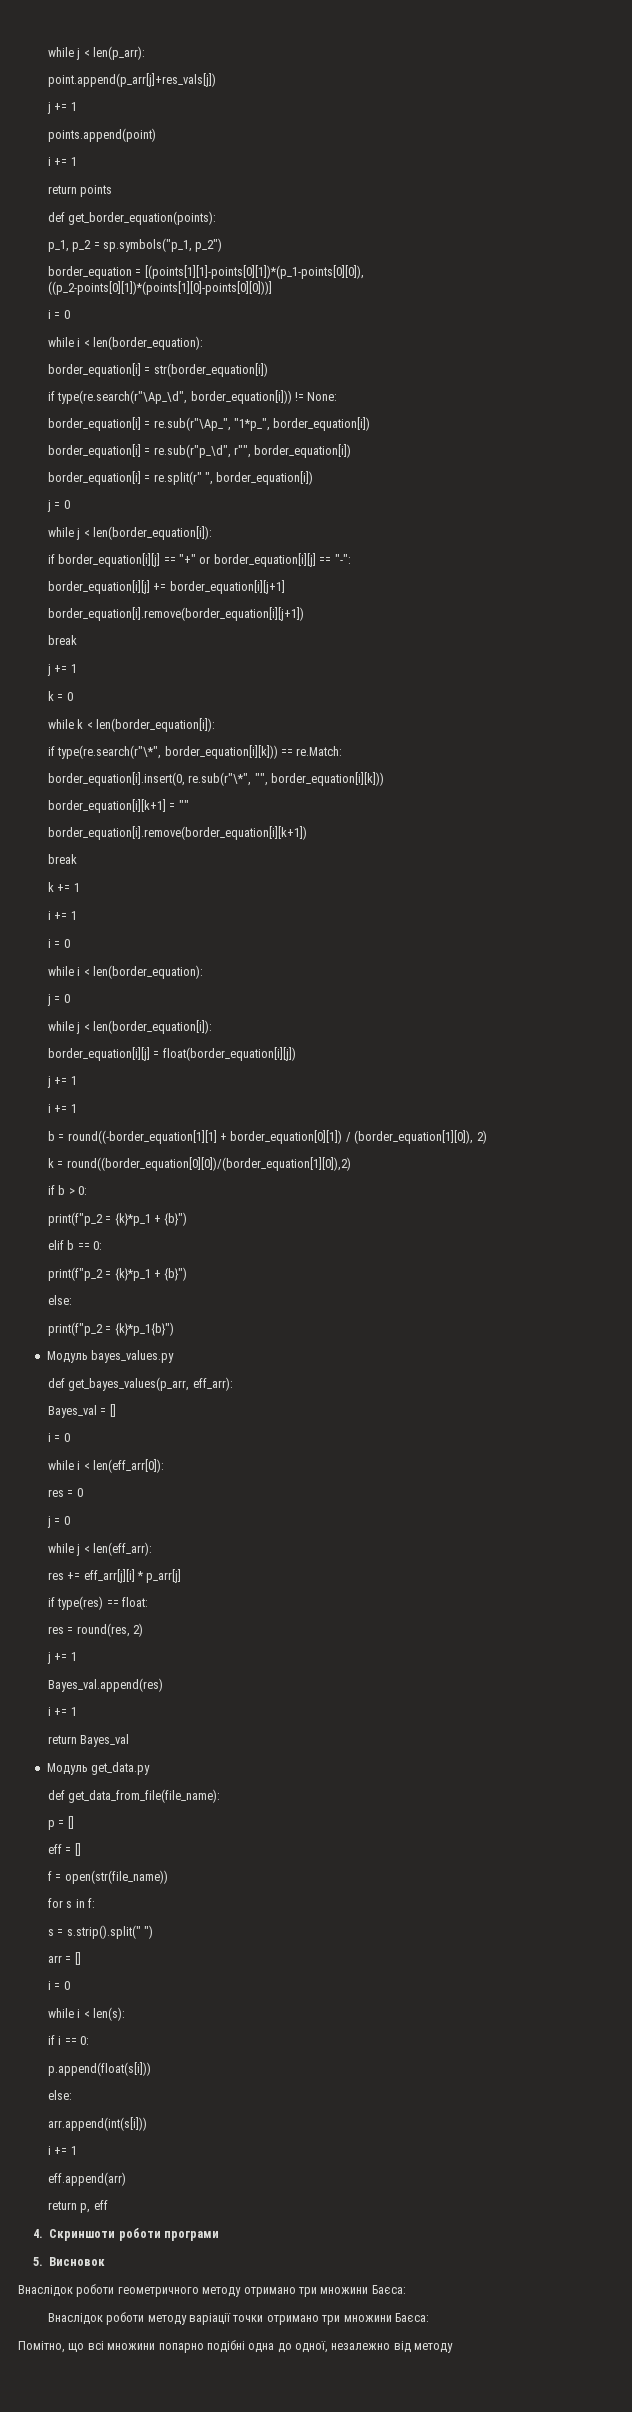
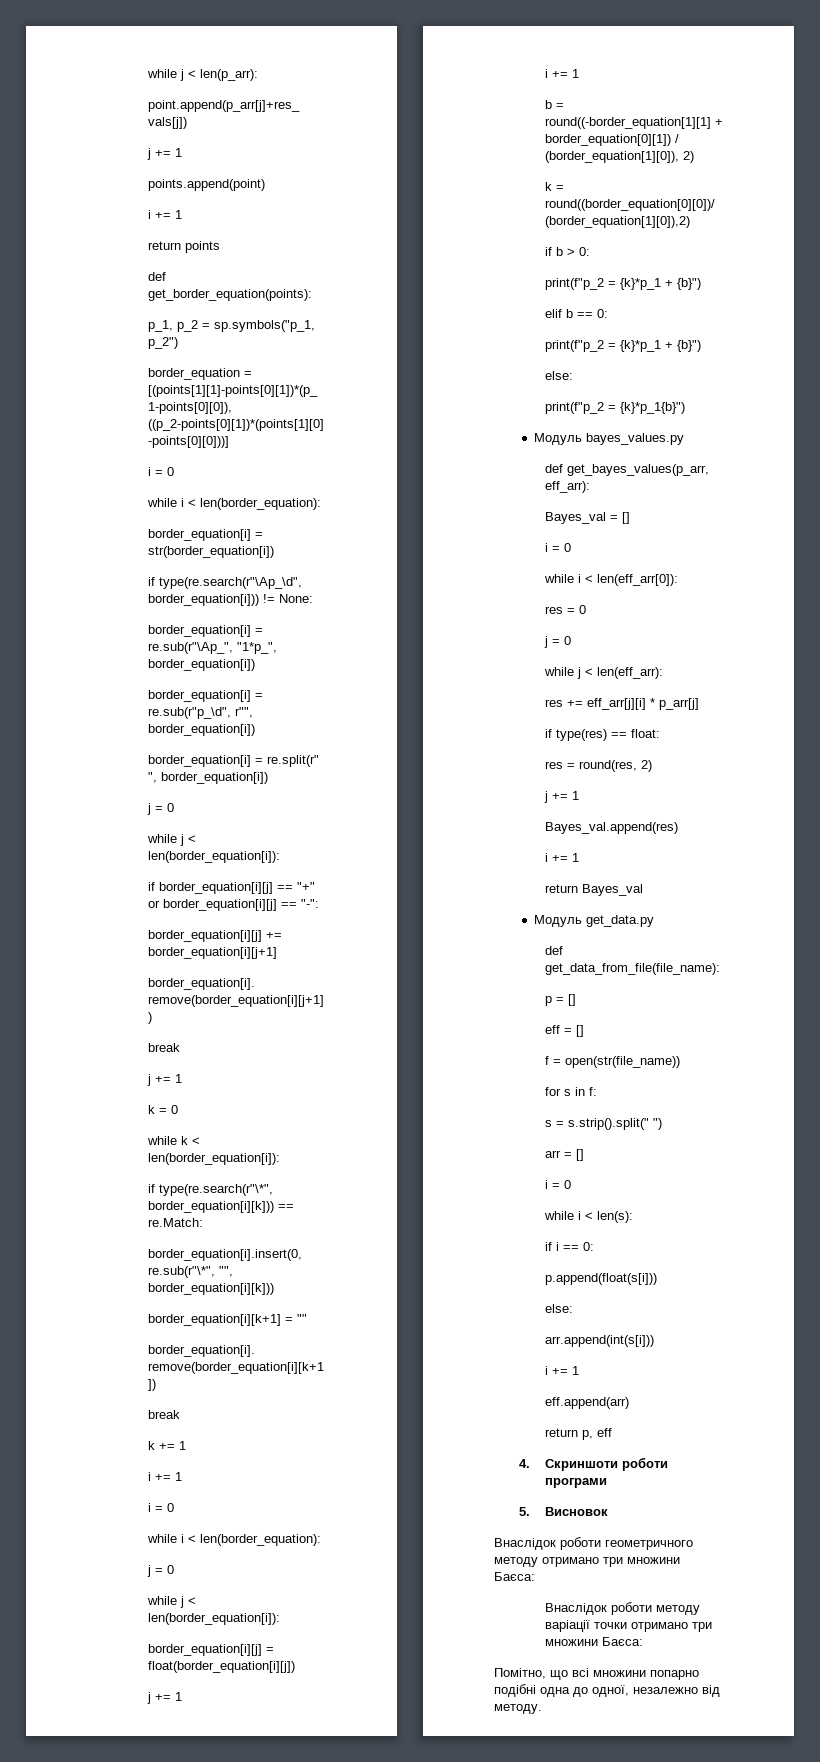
[414,2343,454,2353] методу -> [494,1704,542,1714] методу.

